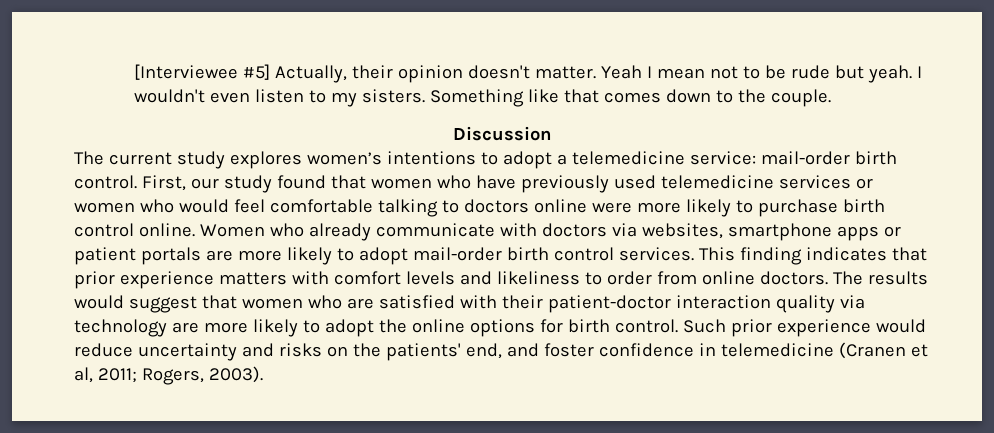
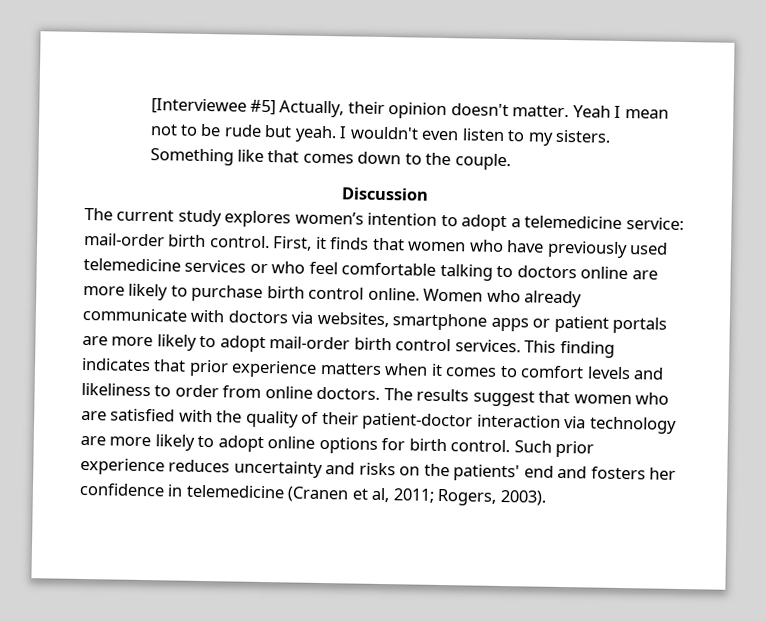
[386,151,476,165] intentions -> [367,212,438,226] intention
[190,175,326,193] our study found -> [315,236,370,250] it finds
[74,199,229,213] women who would -> [271,261,306,274] who
[591,202,632,213] were -> [631,270,658,280] are
[291,271,329,285] with -> [384,363,518,378] when it comes to
[74,295,124,309] would -> (470, 395) none
(497, 302) none -> [216,410,320,428] the quality of
[775,295,835,313] quality -> (561, 421) none
[378,319,407,333] the -> (264, 444) none
[875,319,926,333] [74,343,133,357] would reduce -> [168,459,231,473] reduces
[465,343,594,359] end, and foster -> [523,465,677,480] end and fosters her

